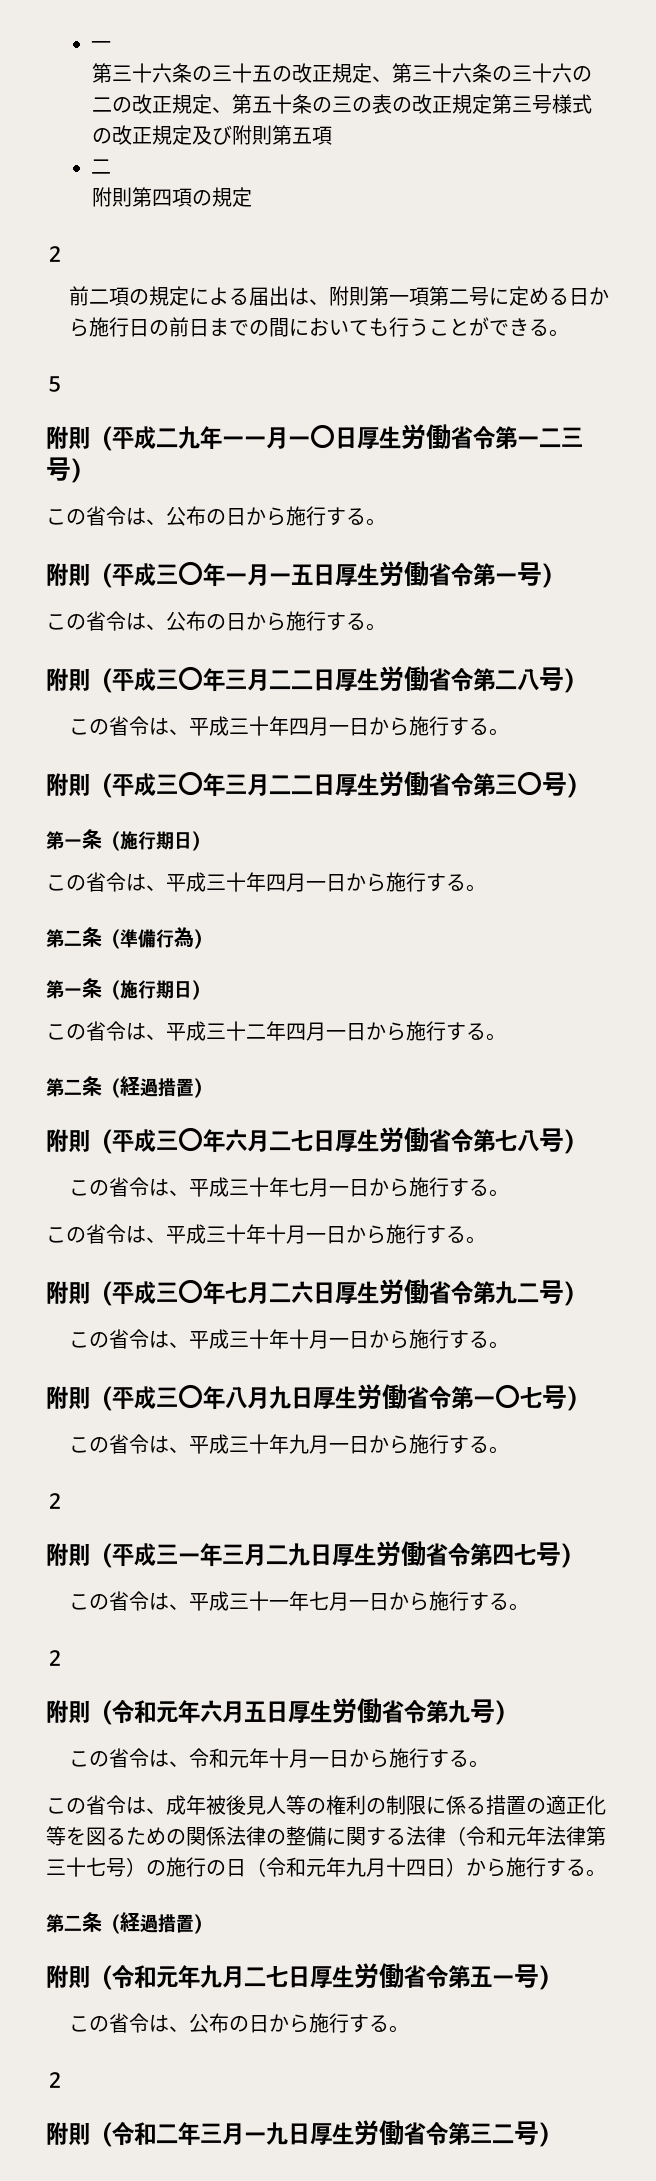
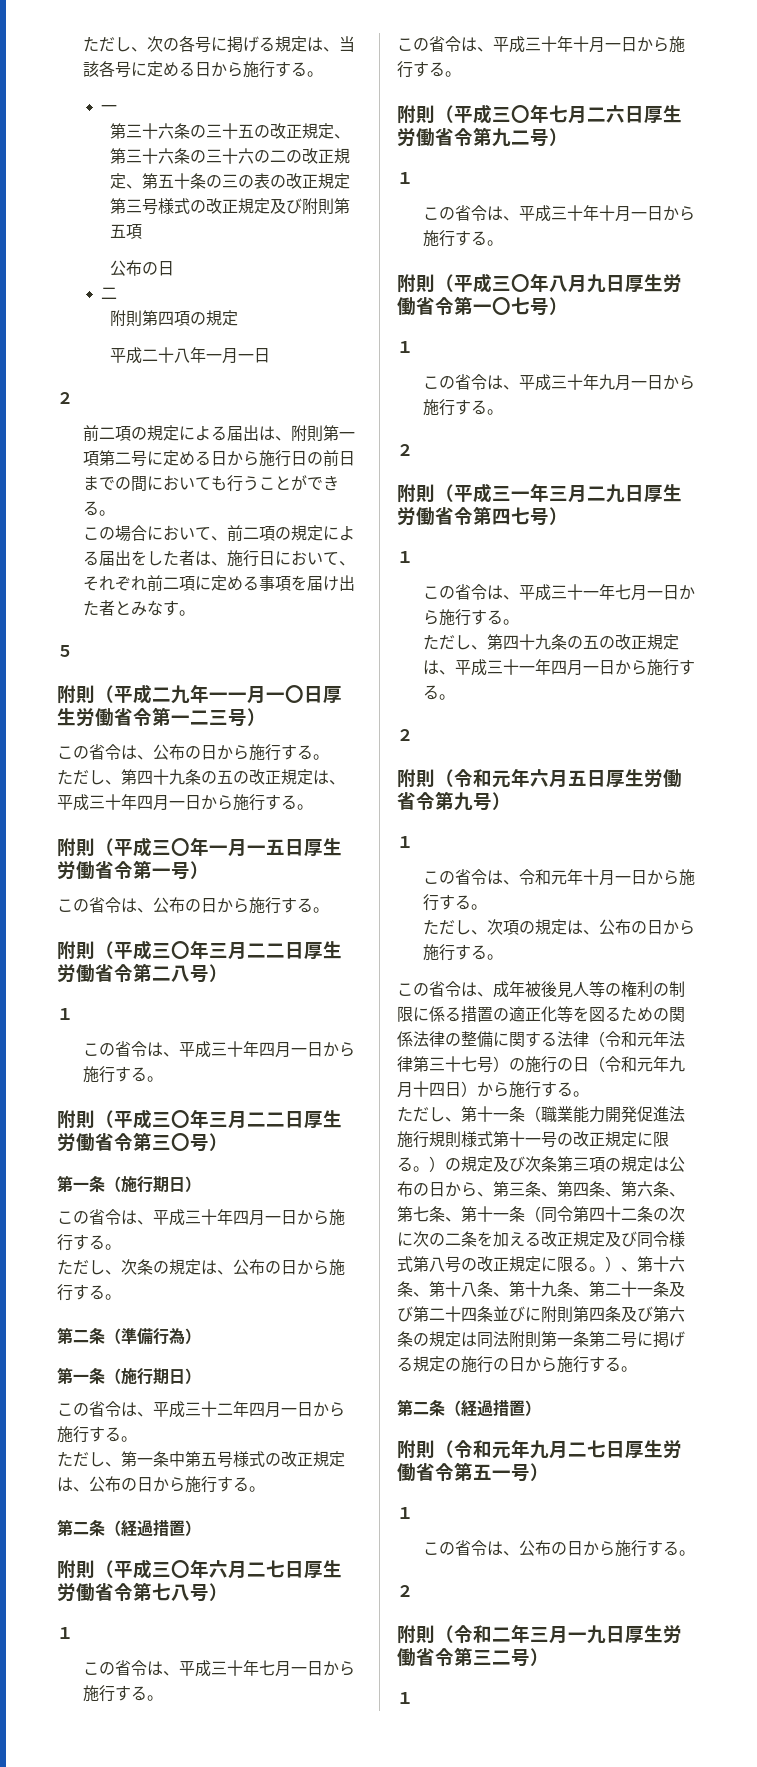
(90, 45) none -> [83,36,356,53] [83,61,324,78] ただし、次の各号に掲げる規定は、当該各号に定める日から施行する。 //
(332, 135) none -> [109,260,174,276] // 公布の日
(252, 197) none -> [109,347,270,364] // 平成二十八年一月一日
(569, 333) none -> [83,525,356,542] [83,550,356,567] [83,575,356,592] [83,600,196,616] // この場合において、前二項の規定による届出をした者は、施行日において、それぞれ前二項に定める事項を届け出た者とみなす。
(386, 522) none -> [57,769,345,785] [57,794,313,811] // ただし、第四十九条の五の改正規定は、平成三十年四月一日から施行する。
(586, 680) none -> [57,1008,73,1020] // １
(486, 888) none -> [57,1259,345,1276] [57,1284,121,1301] // ただし、次条の規定は、公布の日から施行する。
(506, 1037) none -> [57,1451,345,1468] [57,1476,265,1493] // ただし、第一条中第五号様式の改正規定は、公布の日から施行する。
(586, 1141) none -> [57,1627,73,1639] // １
(586, 1293) none -> [397,172,413,184] // １
(589, 1398) none -> [397,341,413,353] // １
(583, 1555) none -> [397,551,413,563] // １
(529, 1607) none -> [423,634,680,650] [423,659,696,676] [423,685,456,700] // ただし、第四十九条の五の改正規定は、平成三十一年四月一日から施行する。
(517, 1712) none -> [397,836,413,848] // １
(489, 1764) none -> [423,919,696,935] [423,944,504,961] // ただし、次項の規定は、公布の日から施行する。
(606, 1873) none -> [397,1106,685,1123] [397,1131,669,1148] [397,1156,685,1172] [397,1181,685,1197] [397,1206,685,1223] [397,1231,685,1248] [397,1256,685,1273] [397,1281,685,1297] [397,1306,685,1323] [397,1331,685,1348] [397,1356,637,1373] // ただし、第十一条（職業能力開発促進法施行規則様式第十一号の改正規定に限る。）の規定及び次条第三項の規定は公布の日から、第三条、第四条、第六条、第七条、第十一条（同令第四十二条の次に次の二条を加える改正規定及び同令様式第八号の改正規定に限る。）、第十六条、第十八条、第十九条、第二十一条及び第二十四条並びに附則第四条及び第六条の規定は同法附則第一条第二号に掲げる規定の施行の日から施行する。
(561, 1977) none -> [397,1507,413,1519] // １
(561, 2134) none -> [397,1692,413,1704] // １

